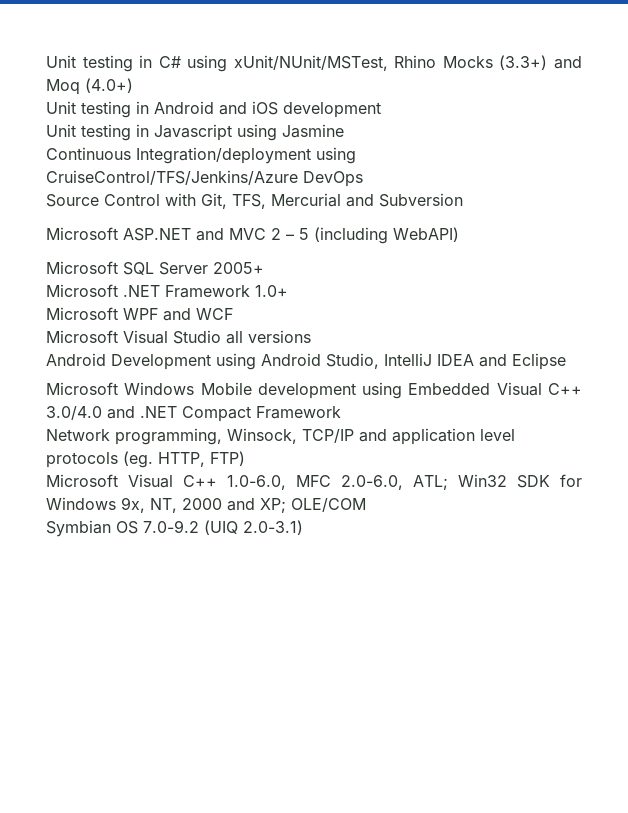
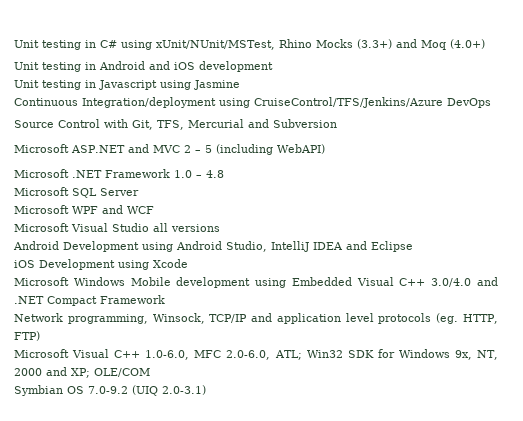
[123,262,264,275] [46,284,288,298] SQL Server 2005+ // Microsoft .NET Framework 1.0+ -> [72,169,224,178] [14,187,139,198] .NET Framework 1.0 – 4.8 // Microsoft SQL Server
(566, 361) none -> [14,259,188,270] // iOS Development using Xcode

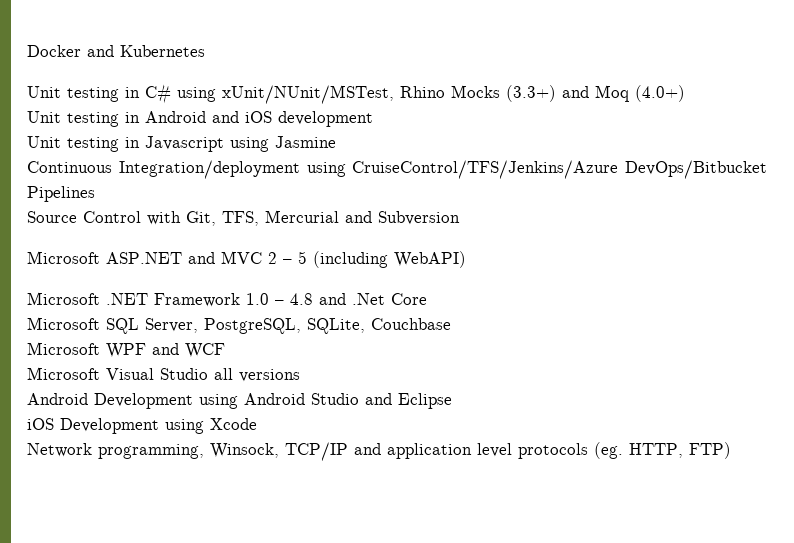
(14, 44) none -> [27,45,205,57] Docker and Kubernetes //
[447,98,491,108] DevOps -> [625,160,767,179] [27,186,95,202] DevOps/Bitbucket Pipelines
(224, 174) none -> [319,293,427,305] and .Net Core
[100,188,139,196] Server -> [145,318,451,334] Server, PostgreSQL, SQLite, Couchbase
[226,241,343,252] Studio, IntelliJ IDEA -> [311,393,359,405] Studio
[14,277,498,288] [14,295,165,306] // Microsoft Windows Mobile development using Embedded Visual C++ 3.0/4.0 and .NET Compact Framework -> (257, 424) none
[14,349,499,360] [14,367,150,378] [14,385,206,396] // Microsoft Visual C++ 1.0-6.0, MFC 2.0-6.0, ATL; Win32 SDK for Windows 9x, NT, 2000 and XP; OLE/COM // Symbian OS 7.0-9.2 (UIQ 2.0-3.1) -> (731, 450) none

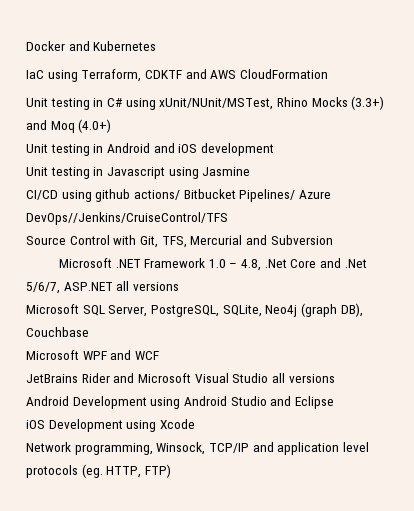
(205, 51) none -> [26,69,328,82] // IaC using Terraform, CDKTF and AWS CloudFormation
[27,160,767,179] [27,186,95,202] Continuous Integration/deployment using CruiseControl/TFS/Jenkins/Azure DevOps/Bitbucket Pipelines -> [26,189,331,202] [26,212,228,225] CI/CD using github actions/ Bitbucket Pipelines/ Azure DevOps//Jenkins/CruiseControl/TFS
[27,251,466,268] // Microsoft ASP.NET and MVC 2 – 5 (including WebAPI) -> (333, 240) none
[290,293,427,305] 4.8 and .Net Core -> [241,258,367,271] [26,281,179,294] 4.8, .Net Core and .Net 5/6/7, ASP.NET all versions
(365, 326) none -> [265,303,363,317] Neo4j (graph DB),
(225, 350) none -> [26,373,135,383] JetBrains Rider and

